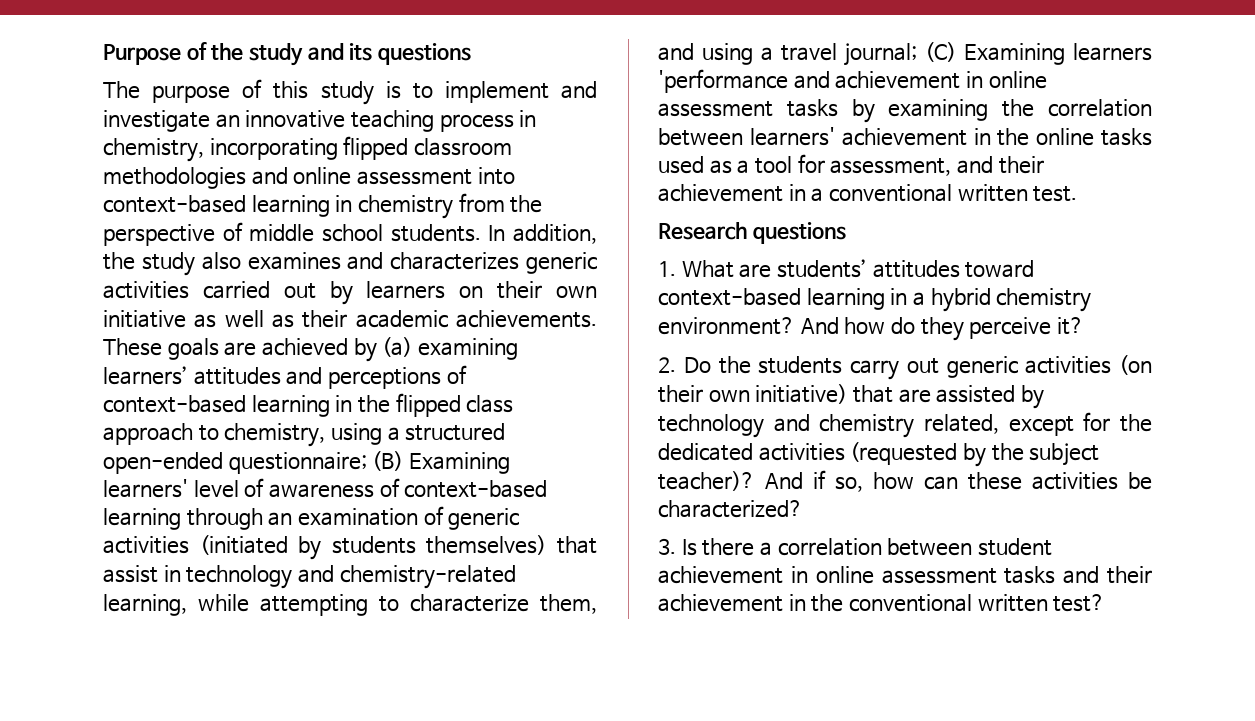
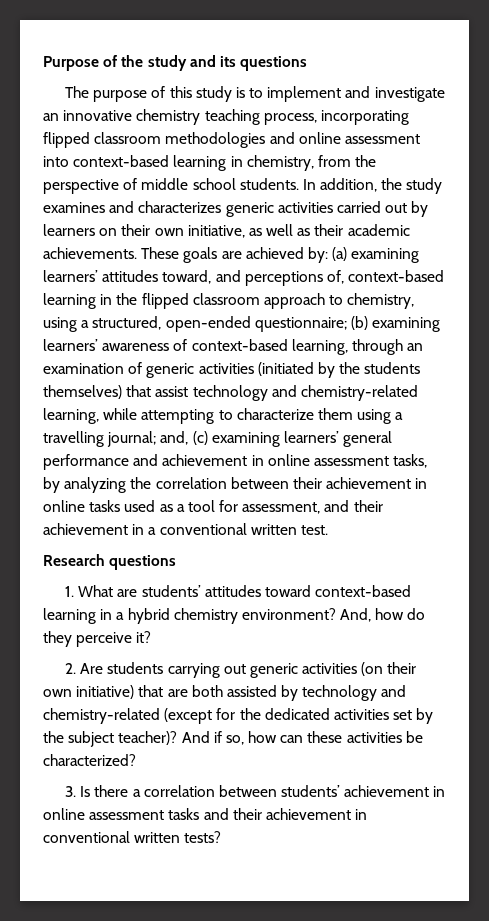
[350,110,537,132] [103,138,204,162] teaching process in chemistry, -> [136,109,317,125] chemistry teaching process,
[357,195,453,219] chemistry -> [246,155,314,171] chemistry,
[201,252,241,270] also -> (443, 186) none
[103,310,186,328] initiative -> [187,225,245,238] initiative,
[353,338,377,362] by -> [307,247,328,263] by:
(281, 376) none -> [162,270,212,284] toward,
[446,365,467,384] of -> [326,270,344,284] of,
[466,395,514,413] class -> [192,293,260,305] classroom
[405,423,506,441] structured -> [92,316,162,330] structured,
[372,451,510,474] [103,478,265,498] (B) Examining learners' level of -> [350,316,441,332] [43,339,98,351] (b) examining learners’
[103,508,181,530] learning -> [291,339,348,355] learning,
(322, 548) none -> [339,362,361,374] the
[163,565,181,582] in -> (189, 391) none
[540,594,597,614] [658,42,1152,66] [658,69,788,93] them, and using a travel journal; (C) Examining learners 'performance -> [317,408,404,424] [43,431,393,447] [43,454,129,470] them using a travelling journal; and, (c) examining learners’ general performance
[786,99,989,123] tasks by examining -> [393,454,428,468] [43,477,127,493] tasks, by analyzing
[749,127,1030,146] learners' achievement in the -> [292,477,428,489] their achievement in
[800,317,839,334] And -> [340,608,372,622] And,
[683,356,899,380] Do the students carry -> [80,662,220,678] Are students carrying
(931, 396) none -> [191,685,223,697] both
[819,414,1074,438] chemistry related, except -> [43,708,213,724] chemistry-related (except
[850,442,958,465] (requested -> [393,710,413,720] set
[977,538,1052,556] student -> [281,785,341,797] students’
[811,594,1106,612] the conventional written test? -> [43,831,222,843] conventional written tests?

